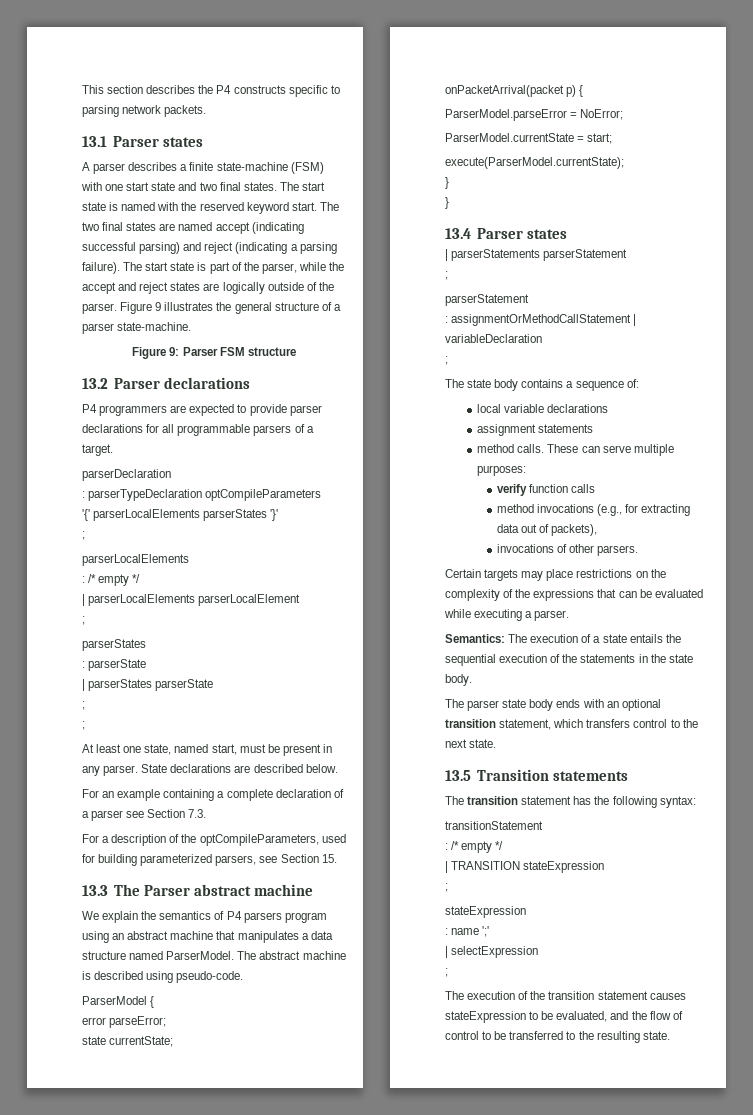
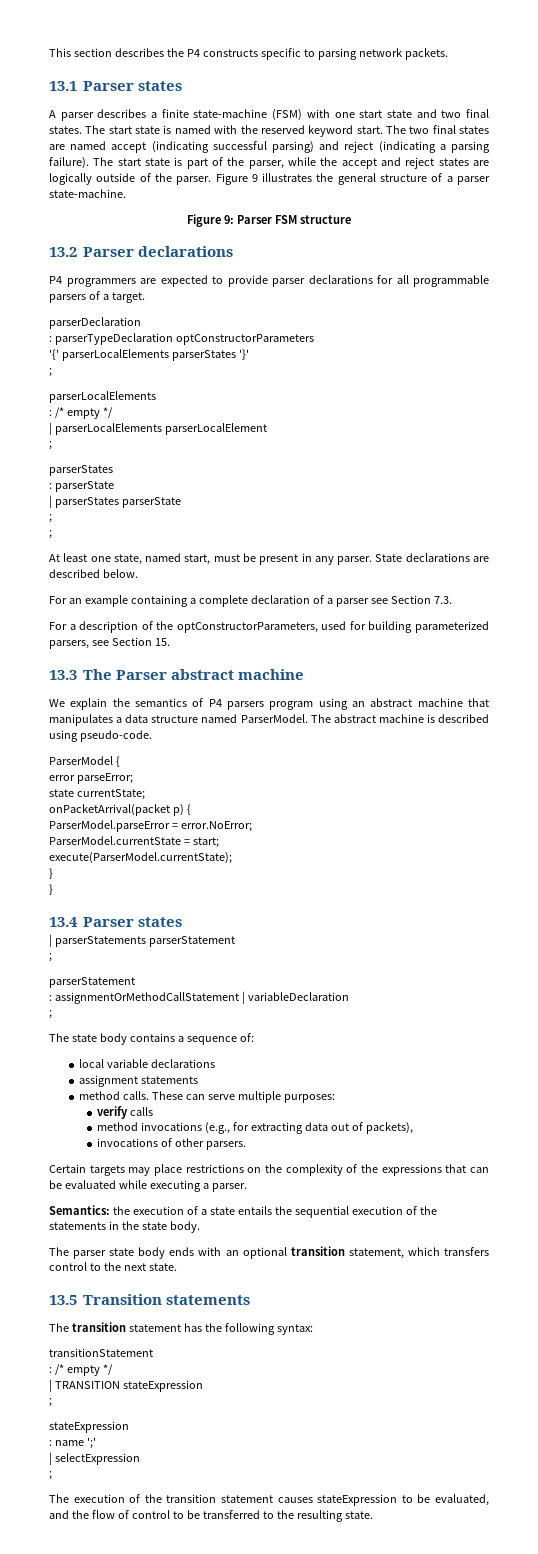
[205,489,322,501] optCompileParameters -> [175,334,314,345] optConstructorParameters
[199,834,319,846] optCompileParameters, -> [176,622,318,633] optConstructorParameters,
[580,109,624,120] NoError; -> [180,821,252,832] error.NoError;
[528,484,568,493] function -> (128, 1112) none
[508,634,528,643] The -> [112,1206,130,1215] the

